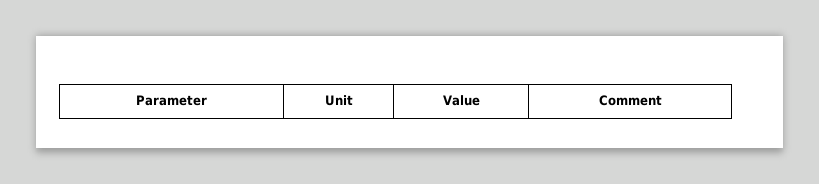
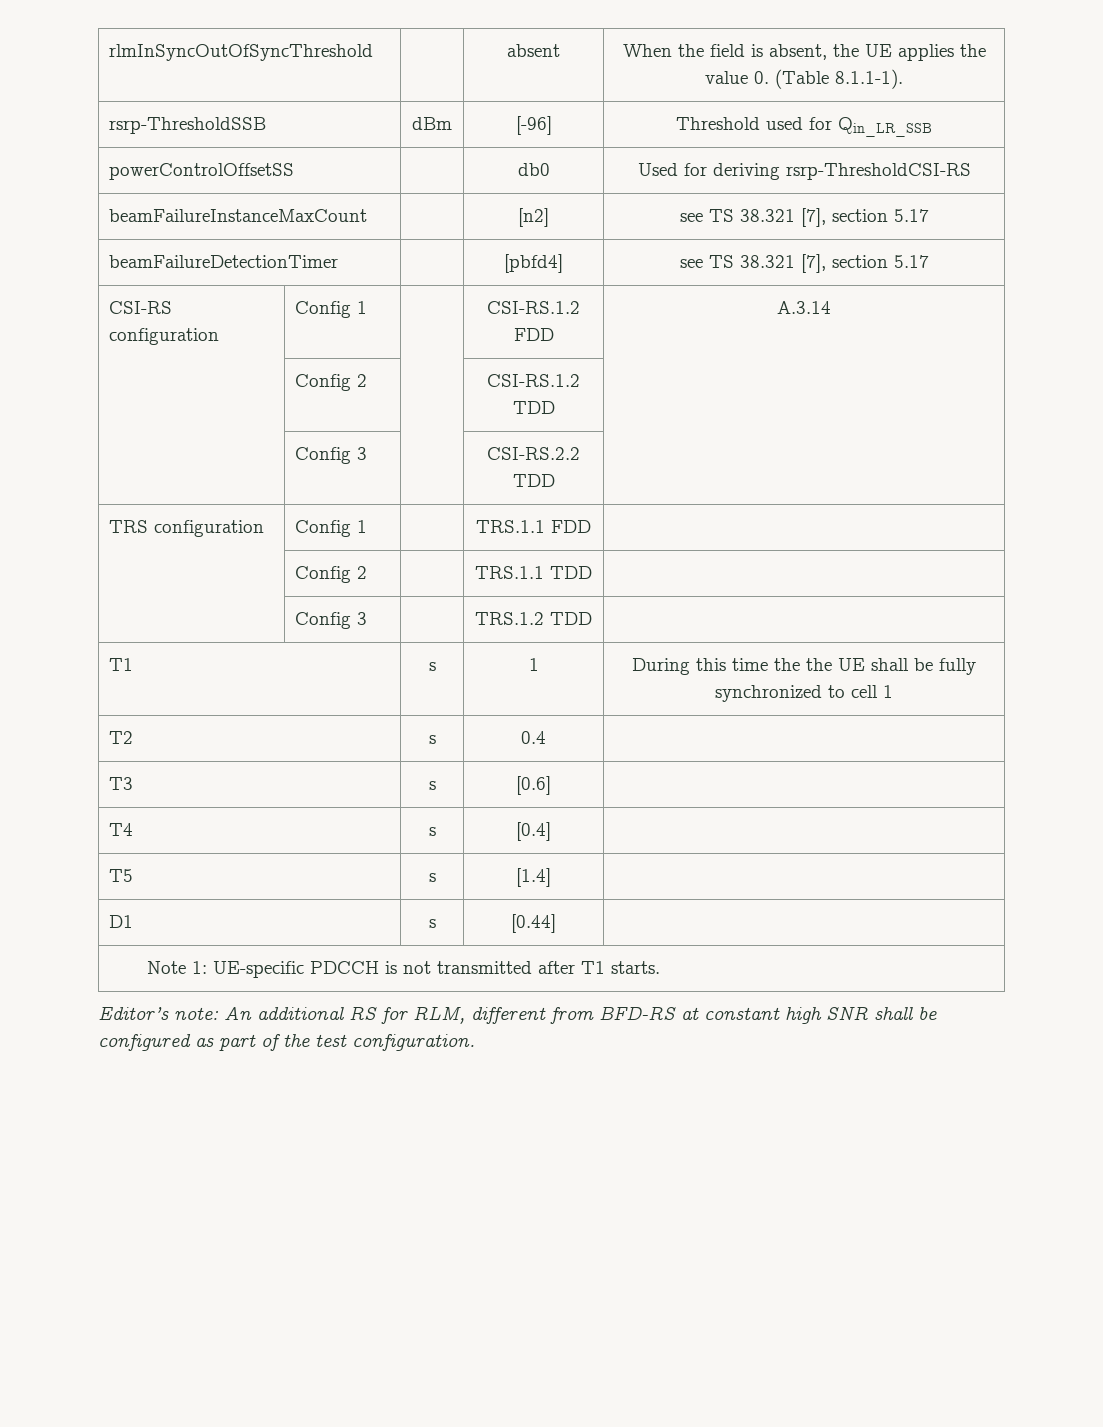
[136,95,207,106] [324,95,353,106] [442,95,480,106] [598,95,662,106] Parameter | Unit | Value | Comment -> [108,44,373,61] [507,44,560,57] [622,44,986,61] [705,69,903,89] [108,117,266,134] [412,117,452,130] [515,116,552,135] [676,117,932,137] [108,163,294,180] [517,163,550,176] [637,163,971,180] [108,209,367,222] [518,208,549,227] [679,208,929,227] [108,255,338,268] [504,254,563,273] [679,254,929,273] [108,301,172,314] [108,328,219,345] [294,301,367,318] [487,301,580,314] [513,328,554,341] [777,301,831,314] [294,374,367,391] [487,374,580,387] [512,401,555,414] [294,447,367,464] [487,447,580,460] [512,474,555,487] [108,520,264,537] [294,520,367,537] [476,520,591,533] [294,566,367,583] [475,566,592,579] [294,612,367,629] [475,612,592,625] [108,658,133,671] [428,662,436,671] [528,658,539,671] [632,658,976,675] [715,685,893,702] [108,731,133,744] [428,735,436,744] [521,731,546,744] [108,777,133,790] [428,781,436,790] [516,776,551,795] [108,823,133,836] [428,827,436,836] [516,822,551,841] [108,869,133,882] [428,873,436,882] [516,868,551,887] [108,915,133,928] [428,919,436,928] [511,914,556,933] [147,961,661,978] [98,1006,937,1024] [98,1034,475,1051] rlmInSyncOutOfSyncThreshold | | absent | When the field is absent, the UE applies the value 0. (Table 8.1.1-1). // rsrp-ThresholdSSB | dBm | [-96] | Threshold used for Qin_LR_SSB // powerControlOffsetSS | | db0 | Used for deriving rsrp-ThresholdCSI-RS // beamFailureInstanceMaxCount | | [n2] | see TS 38.321 [7], section 5.17 // beamFailureDetectionTimer | | [pbfd4] | see TS 38.321 [7], section 5.17 // CSI-RS configuration | Config 1 | | CSI-RS.1.2 FDD | A.3.14 // | Config 2 | | CSI-RS.1.2 TDD | // | Config 3 | | CSI-RS.2.2 TDD | // TRS configuration | Config 1 | | TRS.1.1 FDD | // | Config 2 | | TRS.1.1 TDD | // | Config 3 | | TRS.1.2 TDD | // T1 | s | 1 | During this time the the UE shall be fully synchronized to cell 1 // T2 | s | 0.4 | // T3 | s | [0.6] | // T4 | s | [0.4] | // T5 | s | [1.4] | // D1 | s | [0.44] | // Note 1: UE-specific PDCCH is not transmitted after T1 starts. // Editor’s note: An additional RS for RLM, different from BFD-RS at constant high SNR shall be configured as part of the test configuration.

